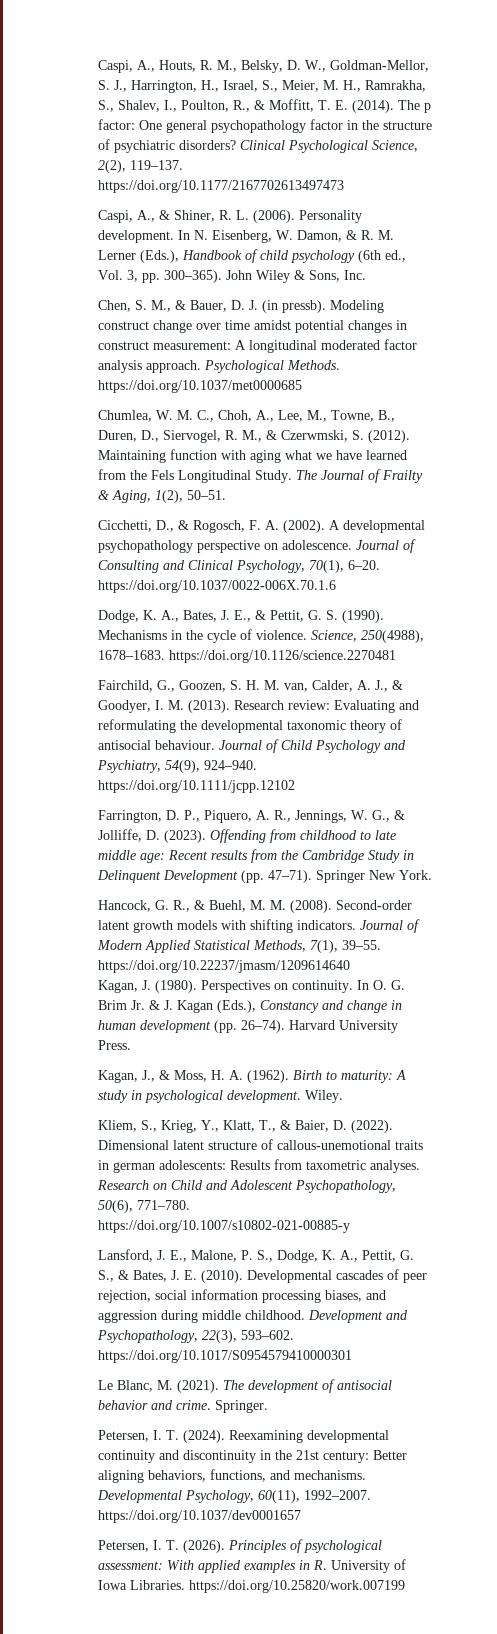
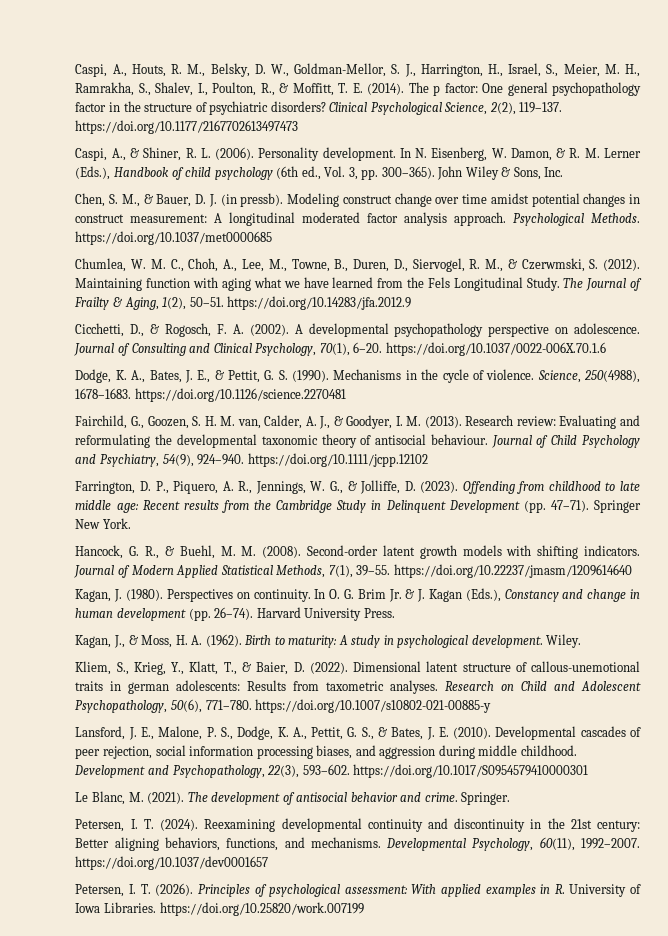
(226, 495) none -> [227,296,412,310] https://doi.org/10.14283/jfa.2012.9

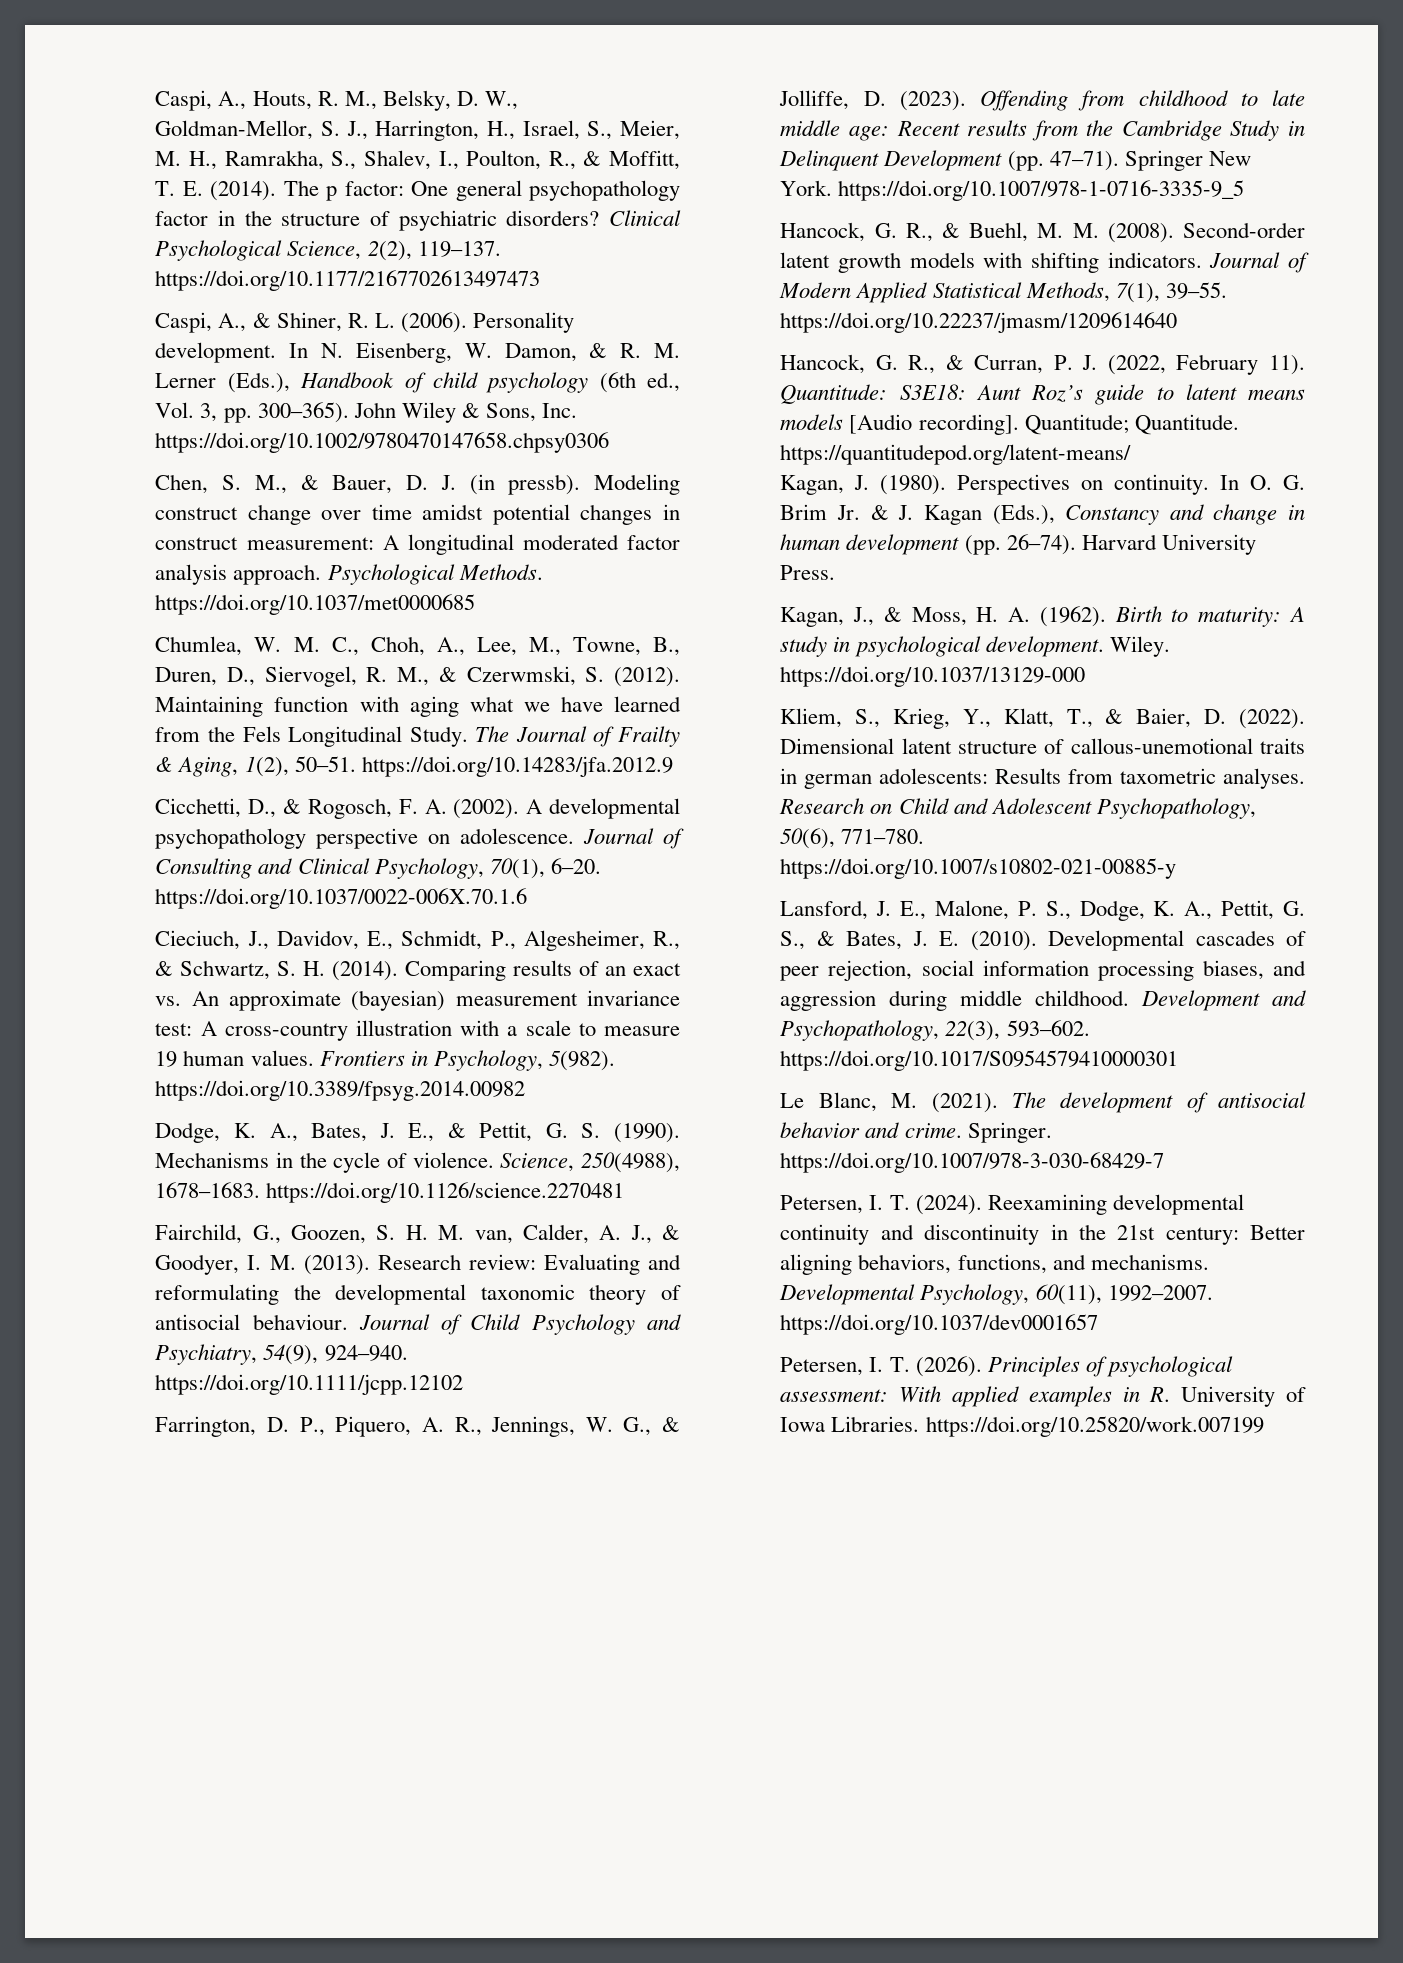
(564, 172) none -> [155,432,610,453] https://doi.org/10.1002/9780470147658.chpsy0306
(606, 349) none -> [155,930,680,951] [155,960,681,981] [155,990,680,1011] [155,1020,680,1041] [155,1050,615,1071] [155,1080,526,1101] // Cieciuch, J., Davidov, E., Schmidt, P., Algesheimer, R., & Schwartz, S. H. (2014). Comparing results of an exact vs. An approximate (bayesian) measurement invariance test: A cross-country illustration with a scale to measure 19 human values. Frontiers in Psychology, 5(982). https://doi.org/10.3389/fpsyg.2014.00982
(131, 523) none -> [838,180,1245,201] https://doi.org/10.1007/978-1-0716-3335-9_5
(632, 571) none -> [780,354,1305,375] [780,384,1305,405] [780,414,1239,435] [780,444,1132,465] // Hancock, G. R., & Curran, P. J. (2022, February 11). Quantitude: S3E18: Aunt Roz’s guide to latent means models [Audio recording]. Quantitude; Quantitude. https://quantitudepod.org/latent-means/
(582, 641) none -> [780,666,1086,687] https://doi.org/10.1037/13129-000
(511, 798) none -> [780,1152,1165,1173] https://doi.org/10.1007/978-3-030-68429-7

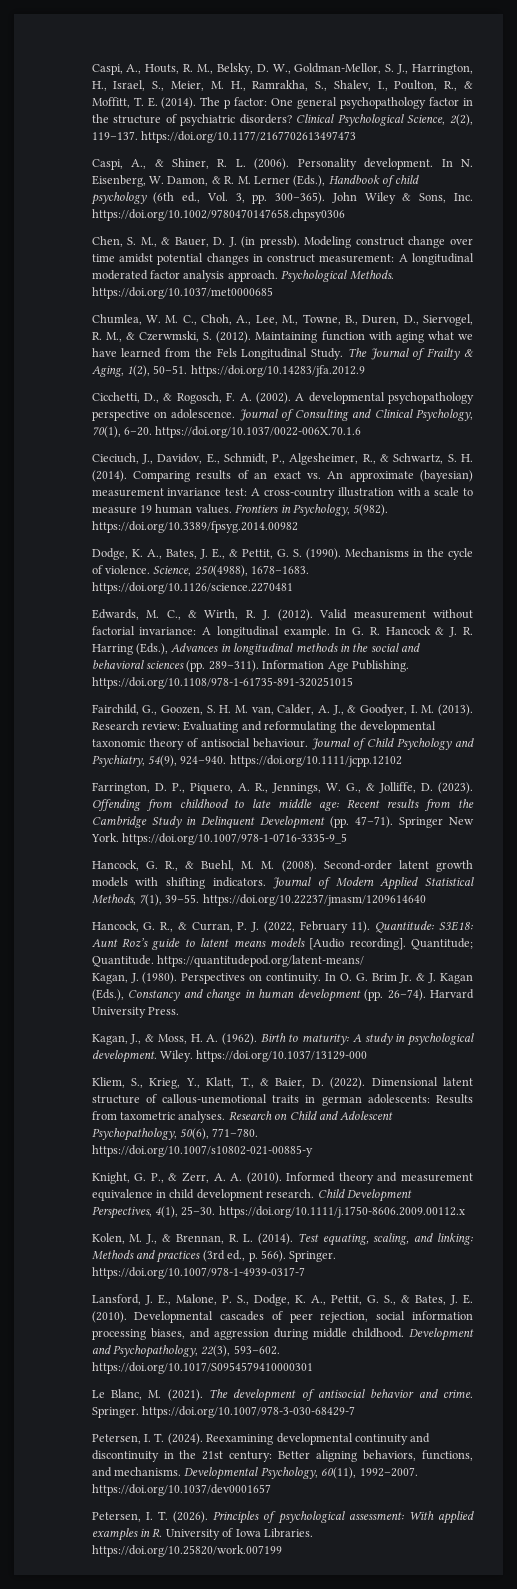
(625, 1192) none -> [91,609,473,621] [91,626,474,638] [91,643,420,655] [91,660,409,672] [91,677,353,689] // Edwards, M. C., & Wirth, R. J. (2012). Valid measurement without factorial invariance: A longitudinal example. In G. R. Hancock & J. R. Harring (Eds.), Advances in longitudinal methods in the social and behavioral sciences (pp. 289–311). Information Age Publishing. https://doi.org/10.1108/978-1-61735-891-320251015
(1177, 868) none -> [91,1172,474,1184] [91,1189,412,1202] [91,1206,465,1219] [91,1233,473,1246] [91,1250,337,1263] [91,1267,305,1279] // Knight, G. P., & Zerr, A. A. (2010). Informed theory and measurement equivalence in child development research. Child Development Perspectives, 4(1), 25–30. https://doi.org/10.1111/j.1750-8606.2009.00112.x // Kolen, M. J., & Brennan, R. L. (2014). Test equating, scaling, and linking: Methods and practices (3rd ed., p. 566). Springer. https://doi.org/10.1007/978-1-4939-0317-7

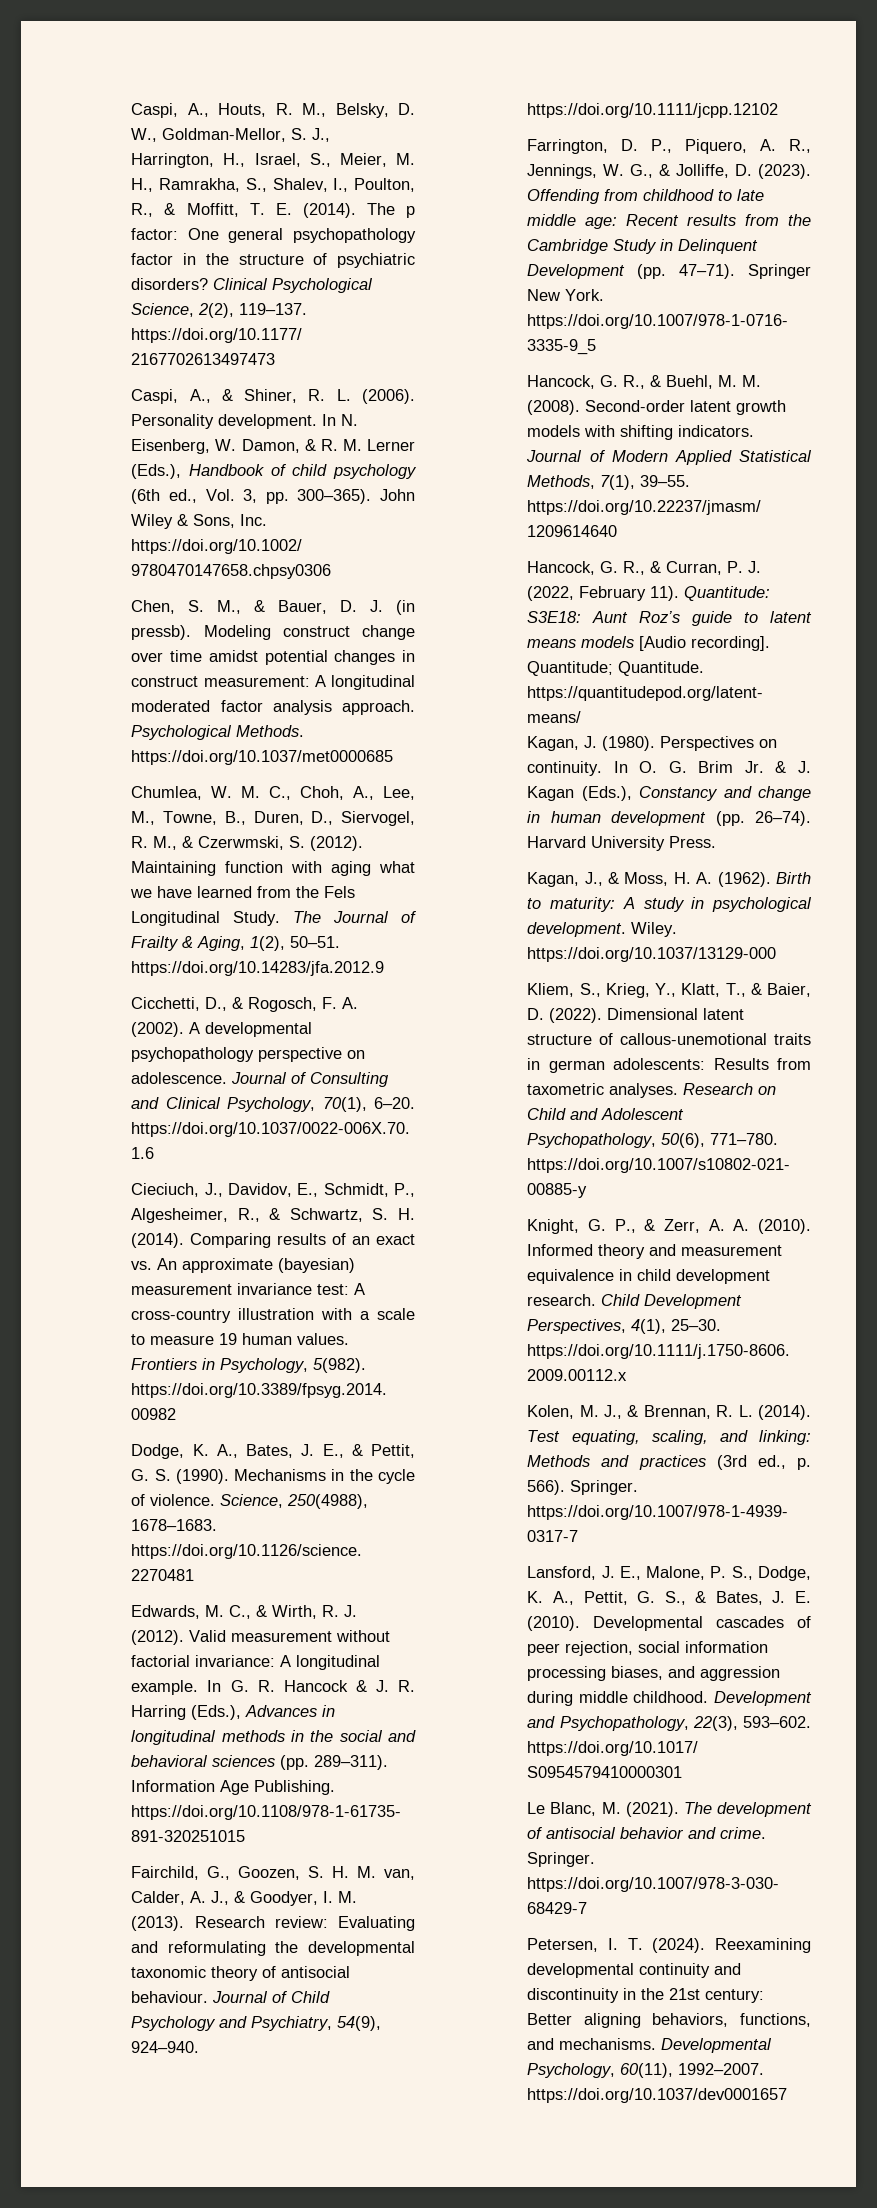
[91,1511,475,1524] [91,1528,313,1541] [91,1545,282,1557] // Petersen, I. T. (2026). Principles of psychological assessment: With applied examples in R. University of Iowa Libraries. https://doi.org/10.25820/work.007199 -> (788, 2095) none

